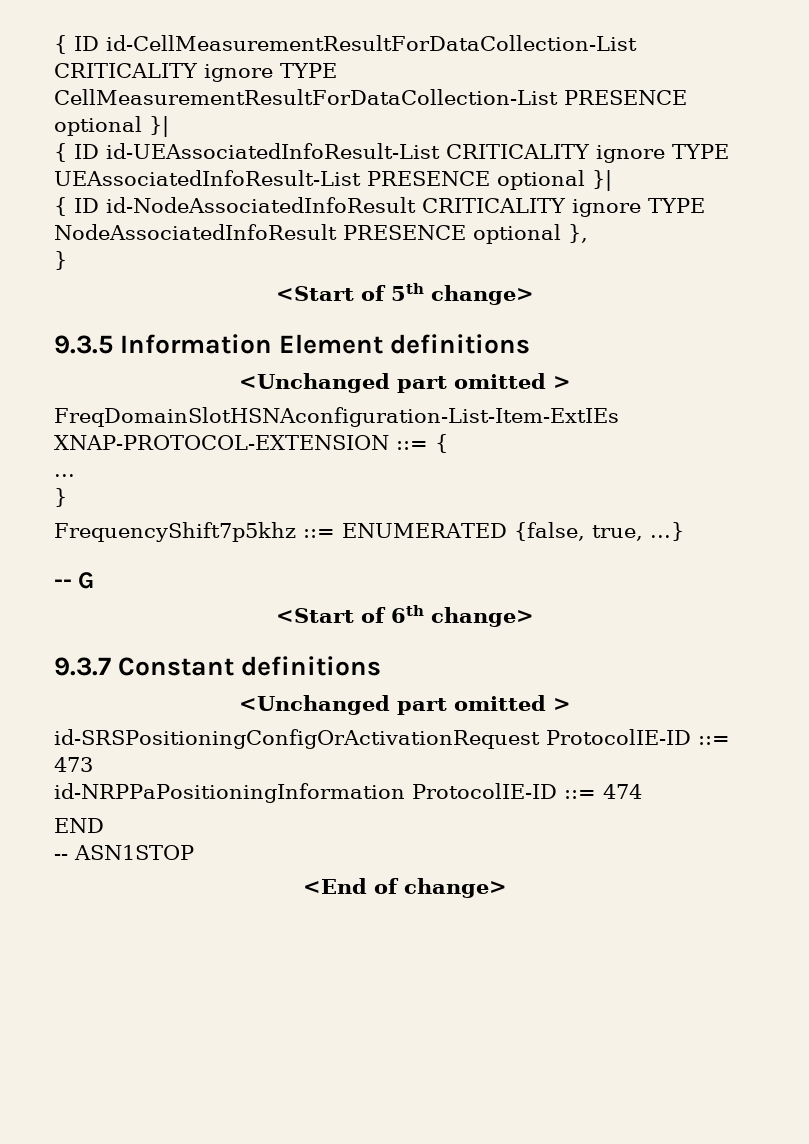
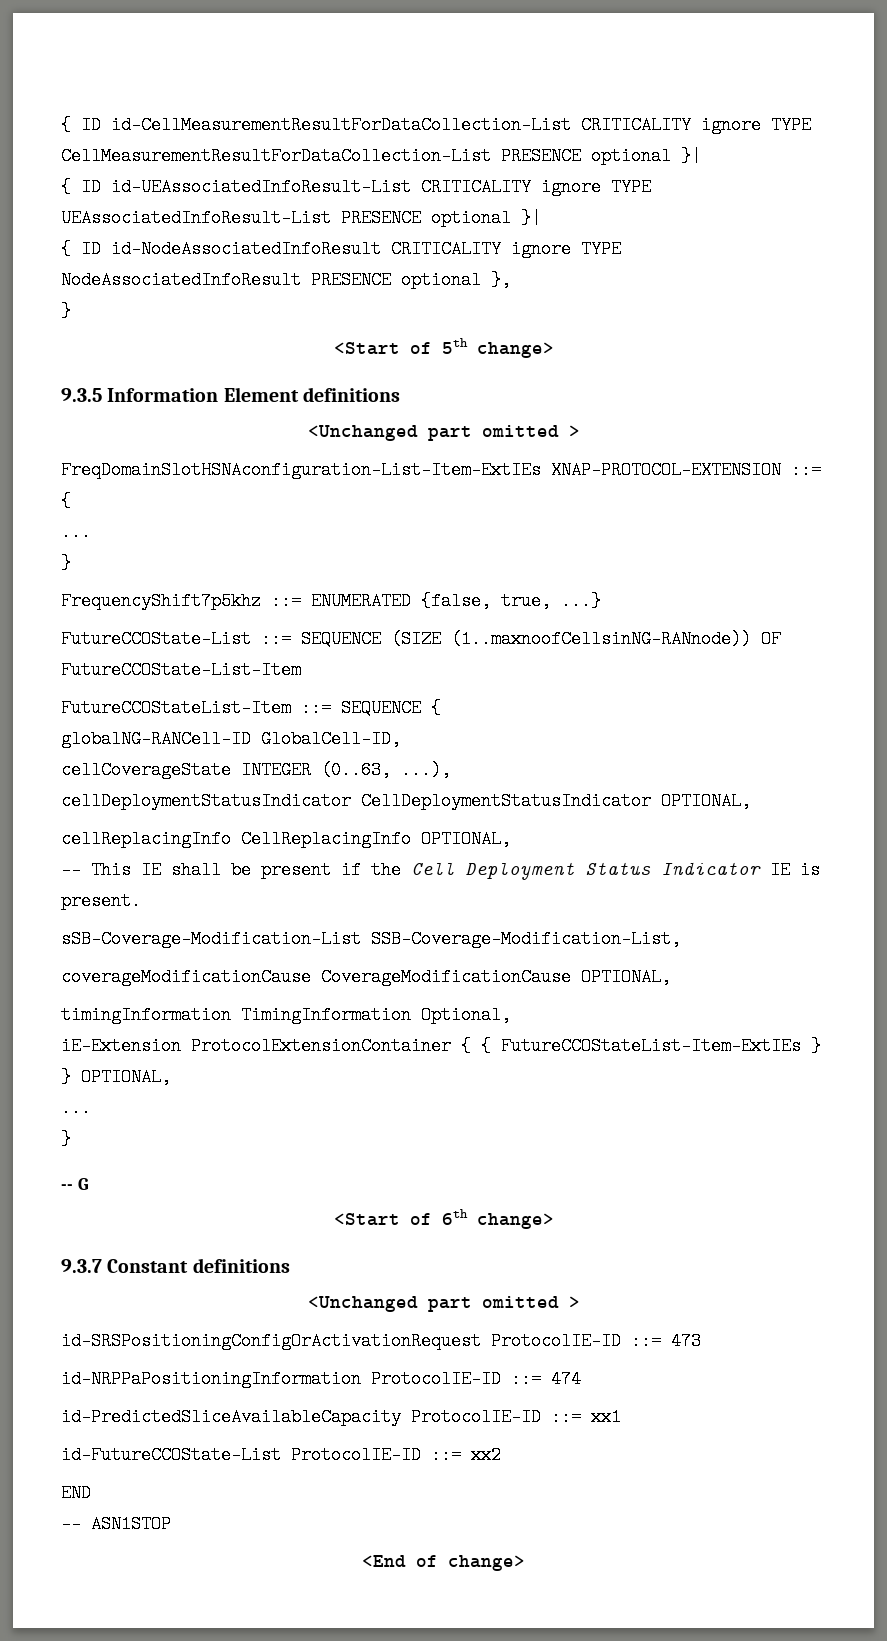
(684, 531) none -> [61,630,781,648] [61,661,301,679] [61,699,441,717] [61,730,401,748] [61,761,451,779] [61,792,751,810] [61,830,511,848] [61,861,820,880] [61,892,141,910] [61,930,681,948] [61,968,671,986] [61,1006,511,1024] [61,1037,821,1055] [61,1068,171,1086] [61,1099,91,1117] [61,1130,71,1148] // FutureCCOState-List ::= SEQUENCE (SIZE (1..maxnoofCellsinNG-RANnode)) OF FutureCCOState-List-Item // FutureCCOStateList-Item ::= SEQUENCE { // globalNG-RANCell-ID GlobalCell-ID, // cellCoverageState INTEGER (0..63, ...), // cellDeploymentStatusIndicator CellDeploymentStatusIndicator OPTIONAL, // cellReplacingInfo CellReplacingInfo OPTIONAL, // -- This IE shall be present if the Cell Deployment Status Indicator IE is present. // sSB-Coverage-Modification-List SSB-Coverage-Modification-List, // coverageModificationCause CoverageModificationCause OPTIONAL, // timingInformation TimingInformation Optional, // iE-Extension ProtocolExtensionContainer { { FutureCCOStateList-Item-ExtIEs } } OPTIONAL, // ... // }
(642, 791) none -> [61,1408,621,1426] [61,1446,501,1464] // id-PredictedSliceAvailableCapacity ProtocolIE-ID ::= xx1 // id-FutureCCOState-List ProtocolIE-ID ::= xx2

